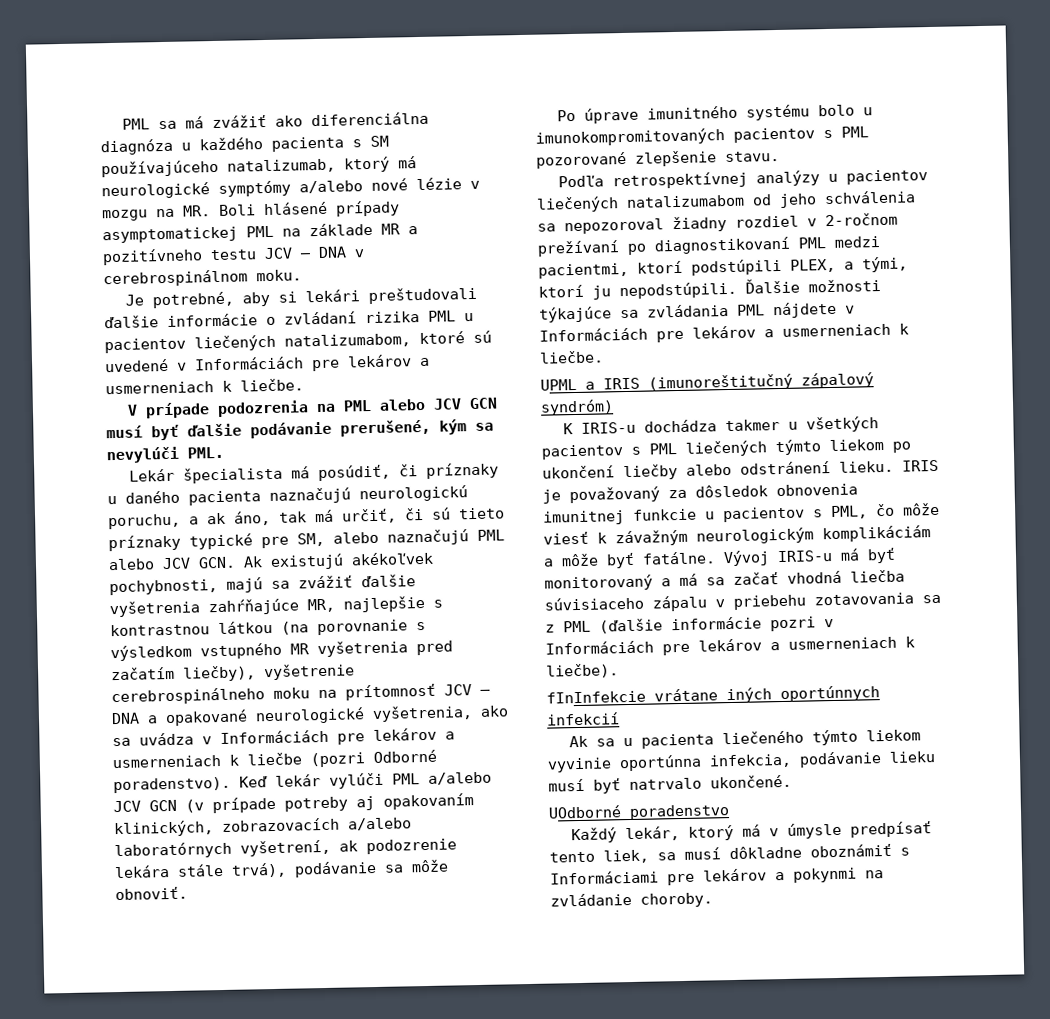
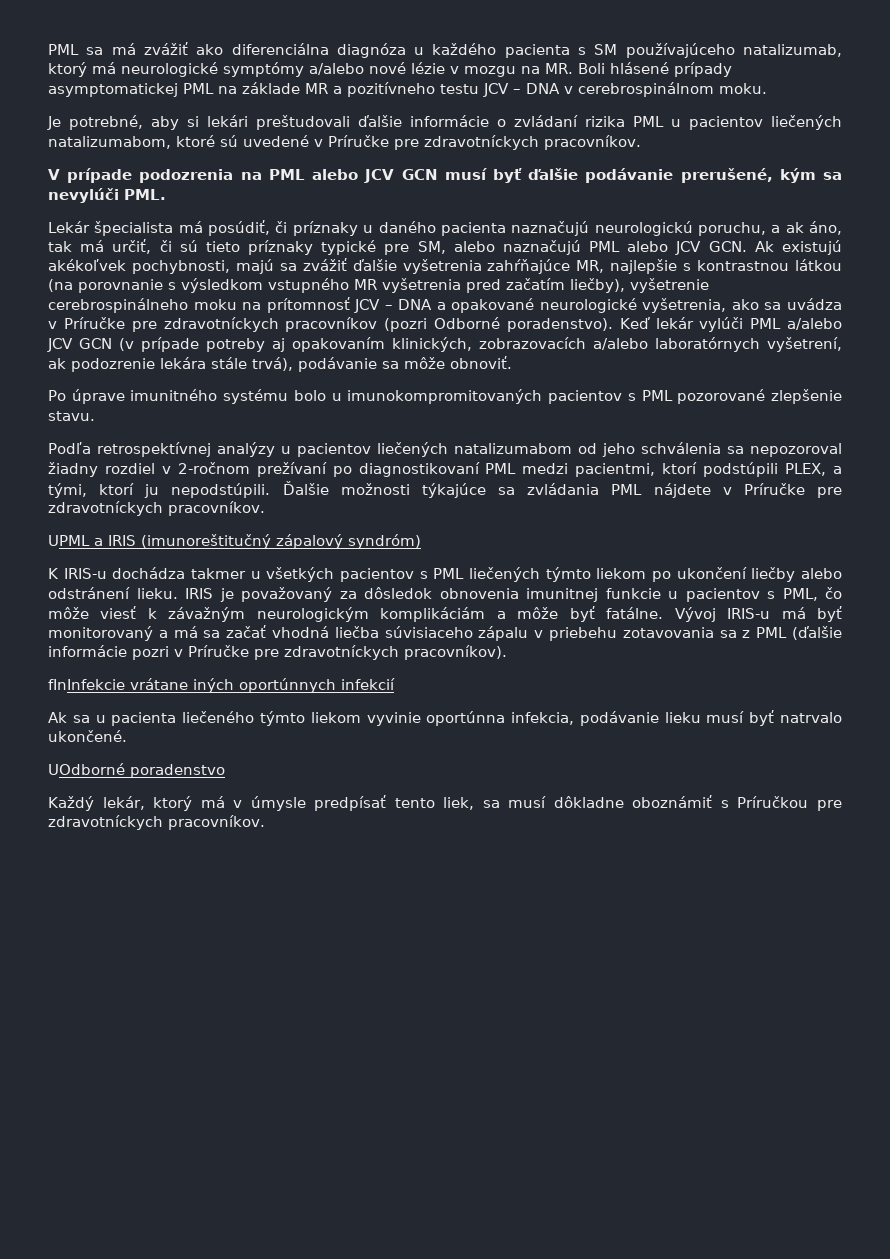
[194,354,430,372] [105,378,304,395] Informáciách pre lekárov a usmerneniach k liečbe. -> [328,135,641,150] Príručke pre zdravotníckych pracovníkov.
[220,727,455,745] [112,752,302,769] Informáciách pre lekárov a usmerneniach k liečbe -> [63,317,378,332] Príručke pre zdravotníckych pracovníkov
[539,323,909,343] [539,350,604,364] Informáciách pre lekárov a usmerneniach k liečbe. -> [743,483,843,498] [48,501,265,516] Príručke pre zdravotníckych pracovníkov.
[545,636,915,656] [546,663,619,679] Informáciách pre lekárov a usmerneniach k liečbe). -> [188,645,507,660] Príručke pre zdravotníckych pracovníkov).
[550,867,884,886] [550,892,713,908] Informáciami pre lekárov a pokynmi na zvládanie choroby. -> [737,796,842,811] [48,815,265,830] Príručkou pre zdravotníckych pracovníkov.

